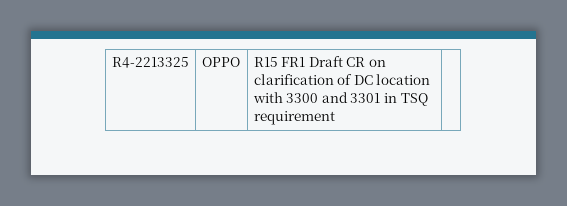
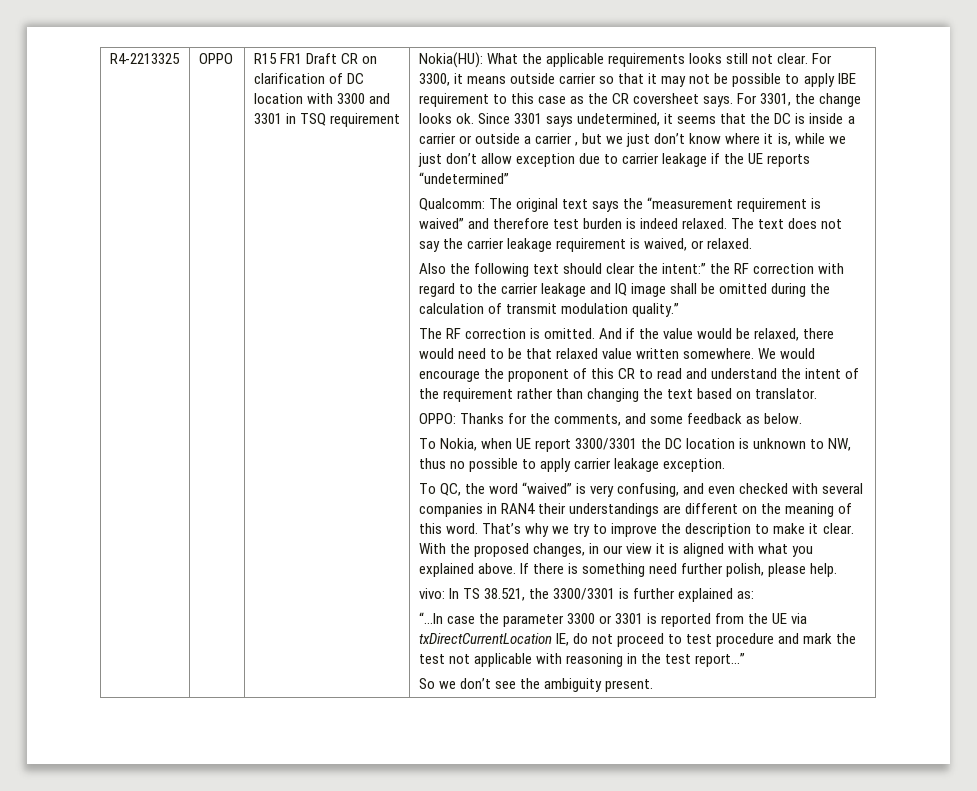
(335, 118) none -> [418,52,833,68] [418,73,856,87] [418,93,862,107] [418,113,855,127] [418,133,846,147] [417,153,811,167] [418,172,509,184] [418,197,822,212] [418,218,843,229] [418,238,753,252] [418,263,845,277] [418,283,831,297] [418,303,680,317] [418,328,835,341] [418,348,816,359] [418,368,860,382] [418,388,818,402] [418,413,803,426] [418,438,852,452] [418,458,726,472] [418,482,864,497] [418,503,853,517] [418,523,854,537] [418,543,814,557] [418,563,838,577] [418,588,755,602] [418,612,808,627] [418,633,857,647] [418,653,746,667] [418,678,654,692] Nokia(HU): What the applicable requirements looks still not clear. For 3300, it means outside carrier so that it may not be possible to apply IBE requirement to this case as the CR coversheet says. For 3301, the change looks ok. Since 3301 says undetermined, it seems that the DC is inside a carrier or outside a carrier , but we just don’t know where it is, while we just don’t allow exception due to carrier leakage if the UE reports “undetermined” // Qualcomm: The original text says the “measurement requirement is waived” and therefore test burden is indeed relaxed. The text does not say the carrier leakage requirement is waived, or relaxed. // Also the following text should clear the intent:” the RF correction with regard to the carrier leakage and IQ image shall be omitted during the calculation of transmit modulation quality.” // The RF correction is omitted. And if the value would be relaxed, there would need to be that relaxed value written somewhere. We would encourage the proponent of this CR to read and understand the intent of the requirement rather than changing the text based on translator. // OPPO: Thanks for the comments, and some feedback as below. // To Nokia, when UE report 3300/3301 the DC location is unknown to NW, thus no possible to apply carrier leakage exception. // To QC, the word “waived” is very confusing, and even checked with several companies in RAN4 their understandings are different on the meaning of this word. That’s why we try to improve the description to make it clear. With the proposed changes, in our view it is aligned with what you explained above. If there is something need further polish, please help. // vivo: In TS 38.521, the 3300/3301 is further explained as: // “…In case the parameter 3300 or 3301 is reported from the UE via txDirectCurrentLocation IE, do not proceed to test procedure and mark the test not applicable with reasoning in the test report…” // So we don’t see the ambiguity present.

